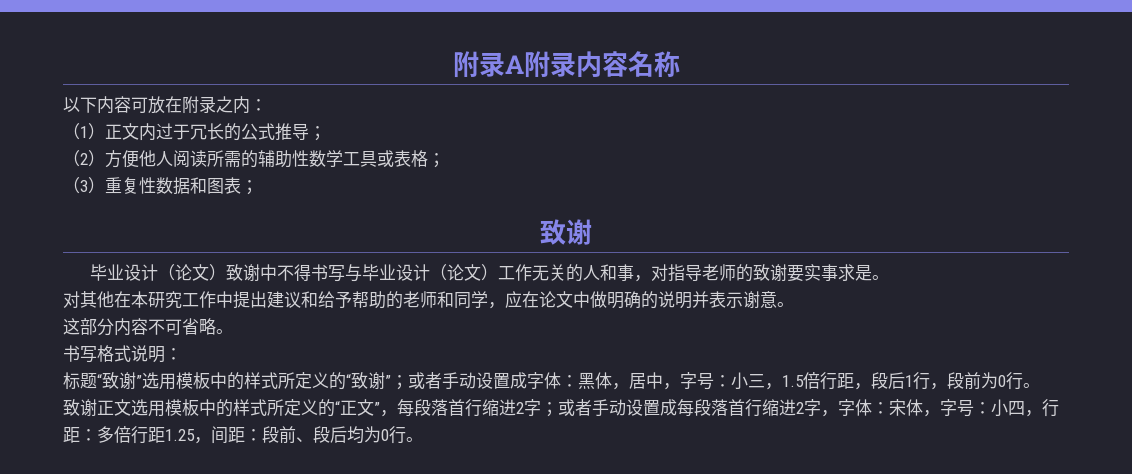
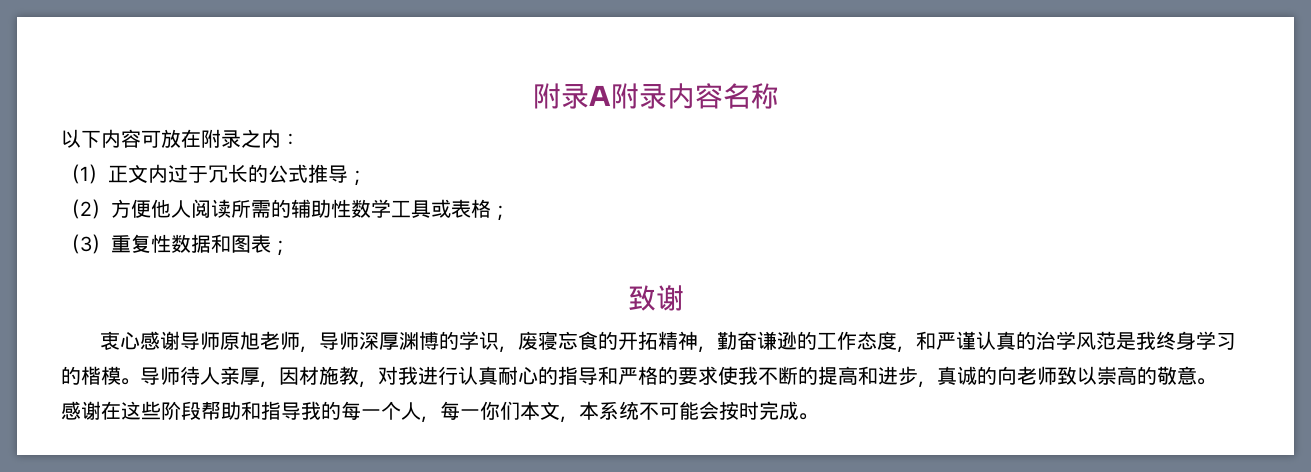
[90,264,890,282] [63,291,794,309] [63,318,233,336] [63,345,182,363] [63,372,1040,390] [63,399,1059,417] [63,426,406,444] 毕业设计（论文）致谢中不得书写与毕业设计（论文）工作无关的人和事，对指导老师的致谢要实事求是。 // 对其他在本研究工作中提出建议和给予帮助的老师和同学，应在论文中做明确的说明并表示谢意。 // 这部分内容不可省略。 // 书写格式说明： // 标题“致谢”选用模板中的样式所定义的“致谢”；或者手动设置成字体：黑体，居中，字号：小三，1.5倍行距，段后1行，段前为0行。 // 致谢正文选用模板中的样式所定义的“正文”，每段落首行缩进2字；或者手动设置成每段落首行缩进2字，字体：宋体，字号：小四，行距：多倍行距1.25，间距：段前、段后均为0行 -> [99,331,1236,353] [61,366,1216,388] [61,401,799,423] 衷心感谢导师原旭老师，导师深厚渊博的学识，废寝忘食的开拓精神，勤奋谦逊的工作态度，和严谨认真的治学风范是我终身学习的楷模。导师待人亲厚，因材施教，对我进行认真耐心的指导和严格的要求使我不断的提高和进步，真诚的向老师致以崇高的敬意。 // 感谢在这些阶段帮助和指导我的每一个人，每一你们本文，本系统不可能会按时完成

